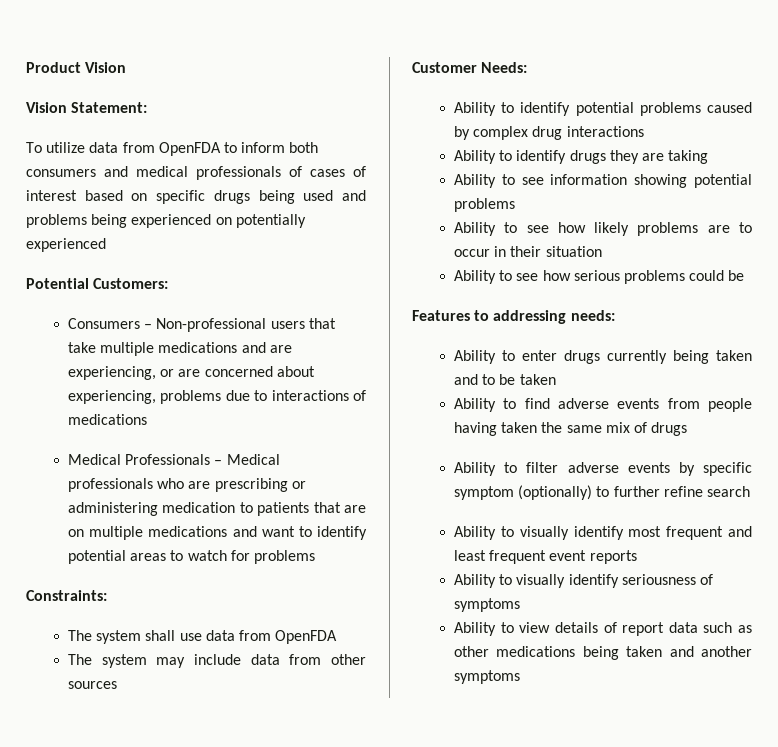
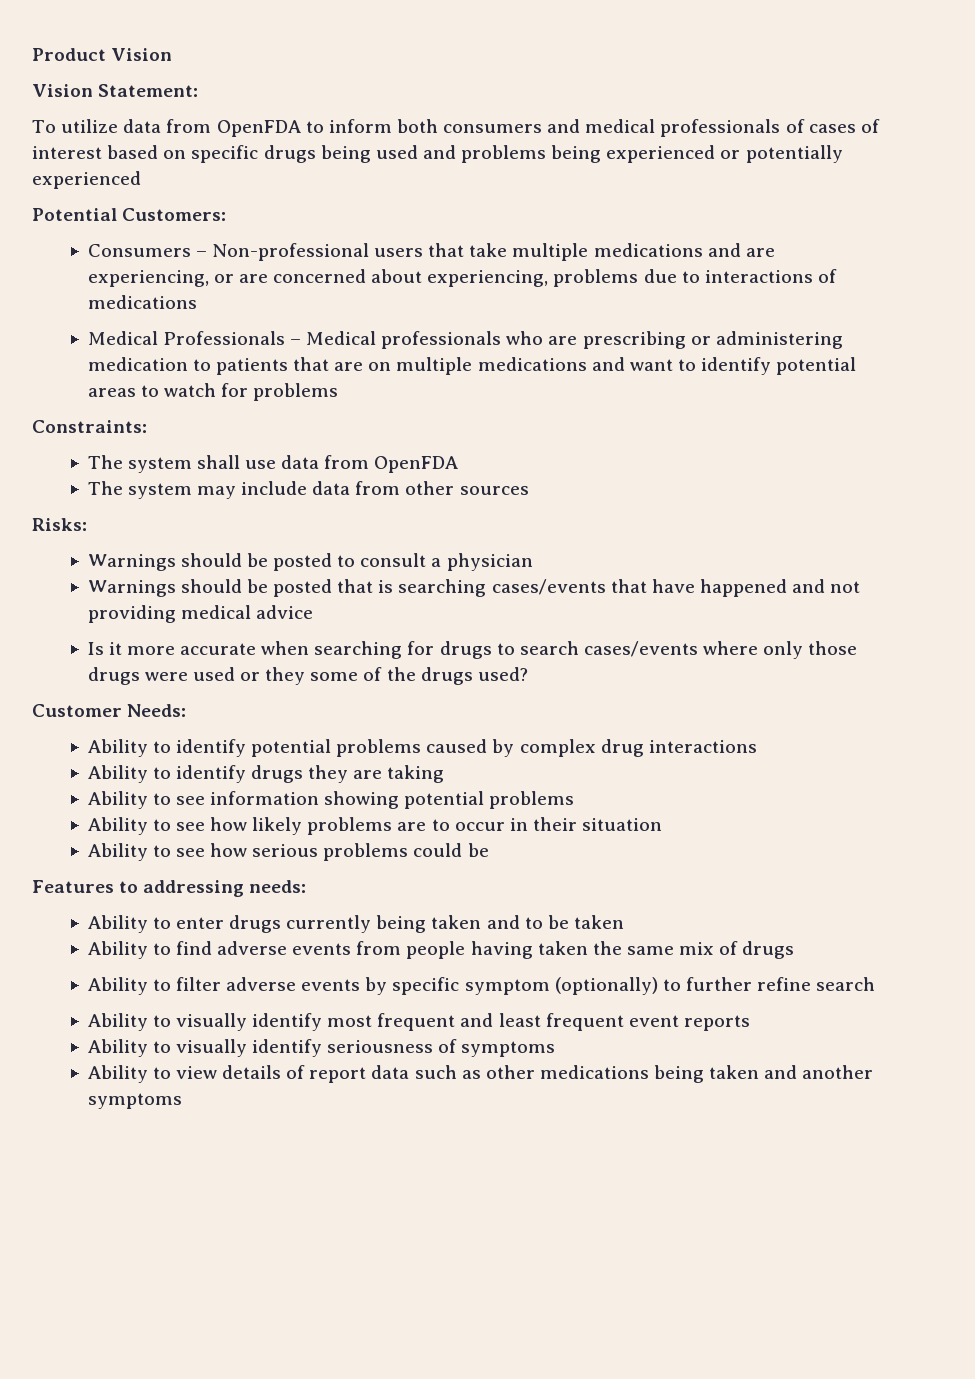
[215,217,232,225] on -> [720,150,741,159] or
(118, 685) none -> [32,518,87,531] [87,553,533,571] [87,579,861,597] [87,605,313,623] [87,641,858,659] [87,667,528,685] // Risks: // Warnings should be posted to consult a physician // Warnings should be posted that is searching cases/events that have happened and not providing medical advice // Is it more accurate when searching for drugs to search cases/events where only those drugs were used or they some of the drugs used?

